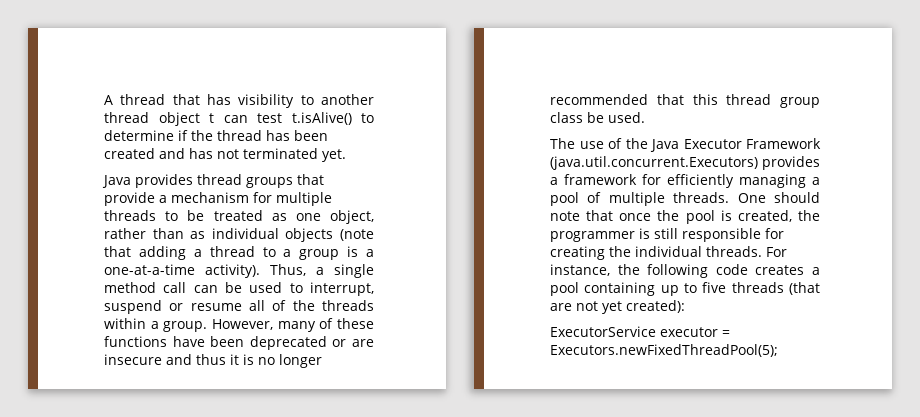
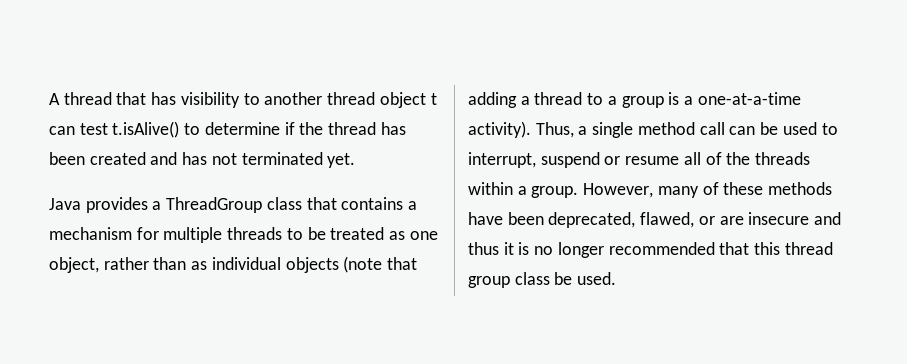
[197,174,324,188] [104,192,155,206] thread groups that provide -> [152,197,404,213] a ThreadGroup class that contains
[104,336,167,347] functions -> [768,182,833,195] methods
[249,336,327,350] deprecated -> [548,212,695,228] deprecated, flawed,
[550,138,821,152] [550,156,820,170] [550,174,820,188] [550,192,820,206] [550,210,820,224] [550,228,784,242] [550,246,787,260] [550,264,820,278] [550,282,820,296] [550,300,685,314] [550,326,730,337] [550,344,778,357] // The use of the Java Executor Framework (java.util.concurrent.Executors) provides a framework for efficiently managing a pool of multiple threads. One should note that once the pool is created, the programmer is still responsible for creating the individual threads. For instance, the following code creates a pool containing up to five threads (that are not yet created): // ExecutorService executor = Executors.newFixedThreadPool(5); -> (617, 278) none

